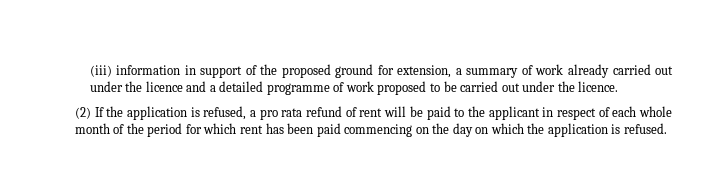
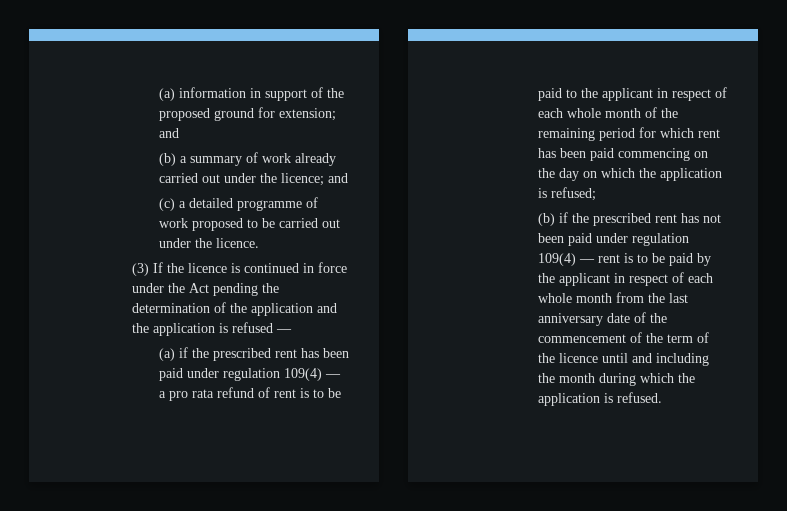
[89,65,112,77] (iii) -> [158,88,175,101] (a)
[397,65,452,78] extension, -> [278,108,336,121] [158,128,179,138] [158,153,176,166] extension; and // (b)
[145,81,207,92] licence and -> [280,173,348,186] [158,198,175,211] licence; and // (c)
[74,107,91,119] (2) -> [131,263,149,276] (3)
[126,106,247,120] application is refused, -> [187,262,347,273] [131,283,279,296] [131,302,337,316] [131,322,292,336] [158,347,349,361] [158,368,341,381] licence is continued in force under the Act pending the determination of the application and the application is refused — // (a) if the prescribed rent has been paid under regulation 109(4) —
[384,106,407,117] will -> [299,388,324,398] is to
(144, 128) none -> [537,128,595,141] remaining
(621, 129) none -> [550,187,596,201] [537,212,721,226] [537,233,689,246] [537,253,711,266] [537,272,713,286] [537,292,688,303] [537,312,667,326] [537,332,709,343] [537,353,709,366] [537,373,695,386] [537,393,613,406] refused; // (b) if the prescribed rent has not been paid under regulation 109(4) — rent is to be paid by the applicant in respect of each whole month from the last anniversary date of the commencement of the term of the licence until and including the month during which the application is

